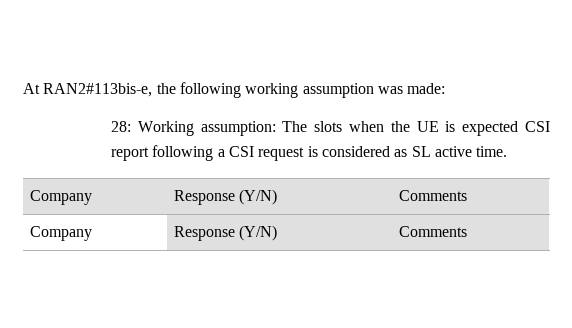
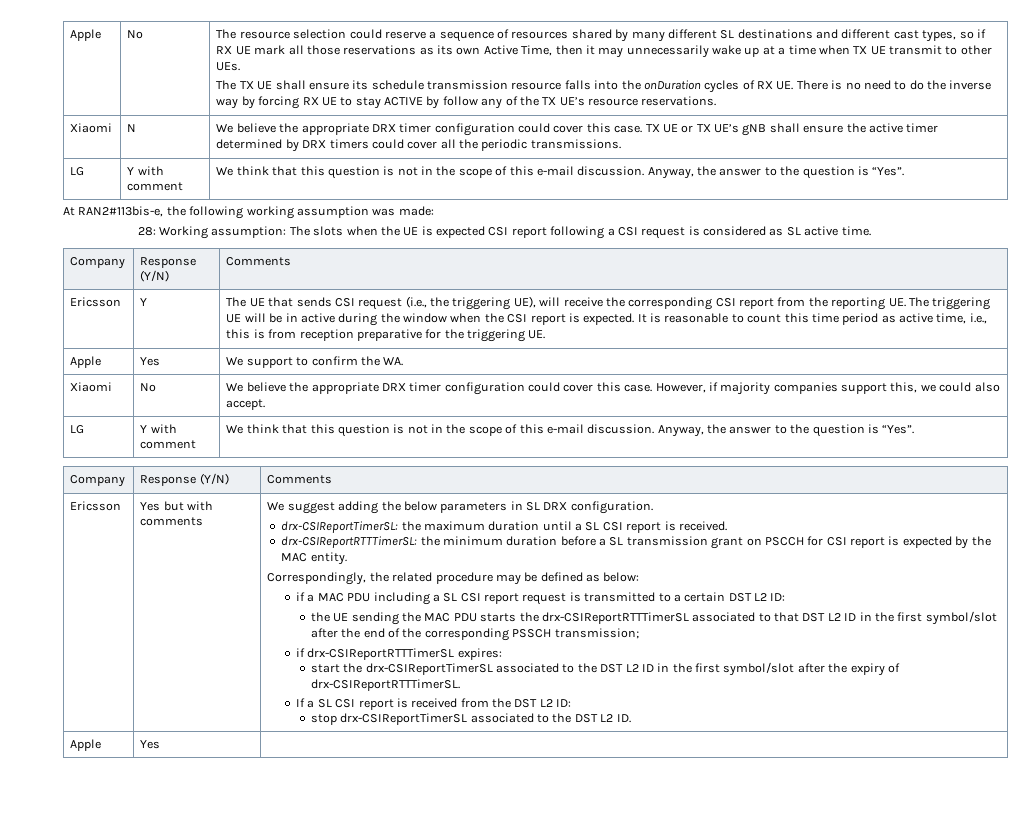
(23, 88) none -> [70,29,102,41] [127,30,144,39] [216,29,986,42] [216,45,992,58] [216,62,241,71] [216,80,992,93] [216,96,717,109] [70,123,113,133] [127,124,137,132] [216,123,939,136] [216,139,621,152] [70,167,85,176] [127,166,164,176] [127,182,184,191] [216,166,905,179] Apple | No | The resource selection could reserve a sequence of resources shared by many different SL destinations and different cast types, so if RX UE mark all those reservations as its own Active Time, then it may unnecessarily wake up at a time when TX UE transmit to other UEs. // The TX UE shall ensure its schedule transmission resource falls into the onDuration cycles of RX UE. There is no need to do the inverse way by forcing RX UE to stay ACTIVE by follow any of the TX UE’s resource reservations. // Xiaomi | N | We believe the appropriate DRX timer configuration could cover this case. TX UE or TX UE’s gNB shall ensure the active timer determined by DRX timers could cover all the periodic transmissions. // LG | Y with comment | We think that this question is not in the scope of this e-mail discussion. Anyway, the answer to the question is “Yes”. //
[29,226,92,241] [173,225,278,241] [398,226,467,237] Company | Response (Y/N) | Comments -> [70,297,122,307] [140,298,148,306] [226,296,991,310] [226,313,987,326] [226,329,546,342] [70,356,102,368] [140,357,161,366] [226,356,404,368] [70,382,113,392] [140,383,157,392] [226,382,1000,395] [226,399,266,410] [70,425,85,434] [140,424,177,434] [140,440,197,449] [226,424,915,437] [70,475,126,487] [140,473,229,486] [267,475,333,484] [70,501,122,511] [140,501,214,511] [140,517,204,526] [267,501,653,514] [281,521,727,533] [281,536,991,549] [281,552,347,565] [267,572,640,585] [296,592,786,605] [310,611,997,625] [310,628,639,641] [296,648,502,660] [310,662,900,676] [310,679,460,691] [296,698,572,710] [310,713,631,725] [70,739,102,751] [140,740,161,749] Ericsson | Y | The UE that sends CSI request (i.e., the triggering UE), will receive the corresponding CSI report from the reporting UE. The triggering UE will be in active during the window when the CSI report is expected. It is reasonable to count this time period as active time, i.e., this is from reception preparative for the triggering UE. // Apple | Yes | We support to confirm the WA. // Xiaomi | No | We believe the appropriate DRX timer configuration could cover this case. However, if majority companies support this, we could also accept. // LG | Y with comment | We think that this question is not in the scope of this e-mail discussion. Anyway, the answer to the question is “Yes”. // Company | Response (Y/N) | Comments // Ericsson | Yes but with comments | We suggest adding the below parameters in SL DRX configuration. // drx-CSIReportTimerSL: the maximum duration until a SL CSI report is received. // drx-CSIReportRTTTimerSL: the minimum duration before a SL transmission grant on PSCCH for CSI report is expected by the MAC entity. // Correspondingly, the related procedure may be defined as below: // if a MAC PDU including a SL CSI report request is transmitted to a certain DST L2 ID: // the UE sending the MAC PDU starts the drx-CSIReportRTTTimerSL associated to that DST L2 ID in the first symbol/slot after the end of the corresponding PSSCH transmission; // if drx-CSIReportRTTTimerSL expires: // start the drx-CSIReportTimerSL associated to the DST L2 ID in the first symbol/slot after the expiry of drx-CSIReportRTTTimerSL. // If a SL CSI report is received from the DST L2 ID: // stop drx-CSIReportTimerSL associated to the DST L2 ID. // Apple | Yes |

